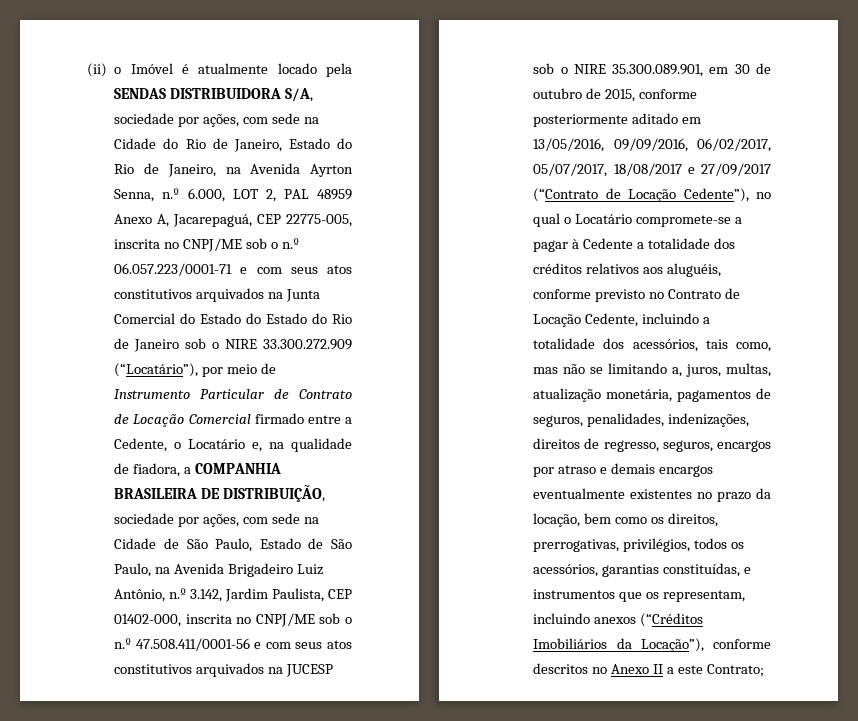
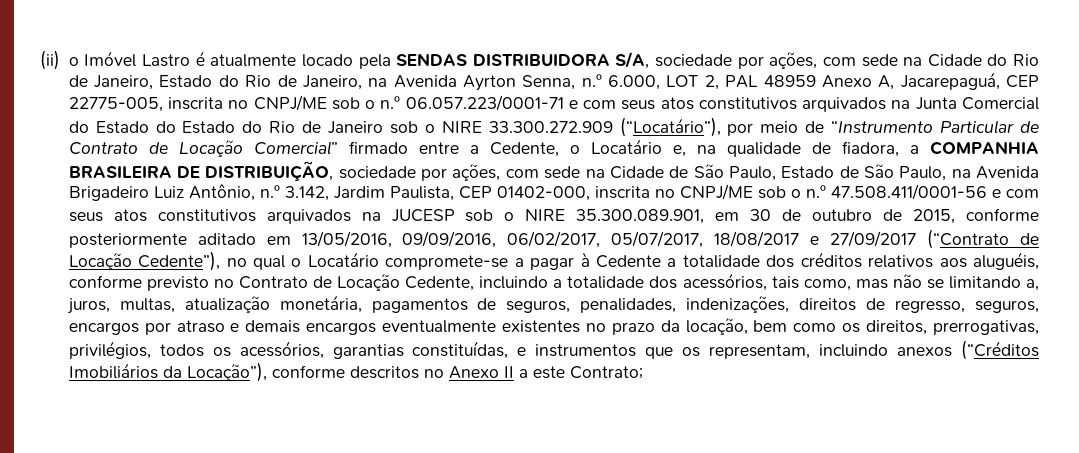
(173, 68) none -> [142,54,190,67] Lastro
[114,389,191,399] Instrumento -> [831,120,934,133] “Instrumento
[188,414,251,424] Comercial -> [253,141,338,155] Comercial”

